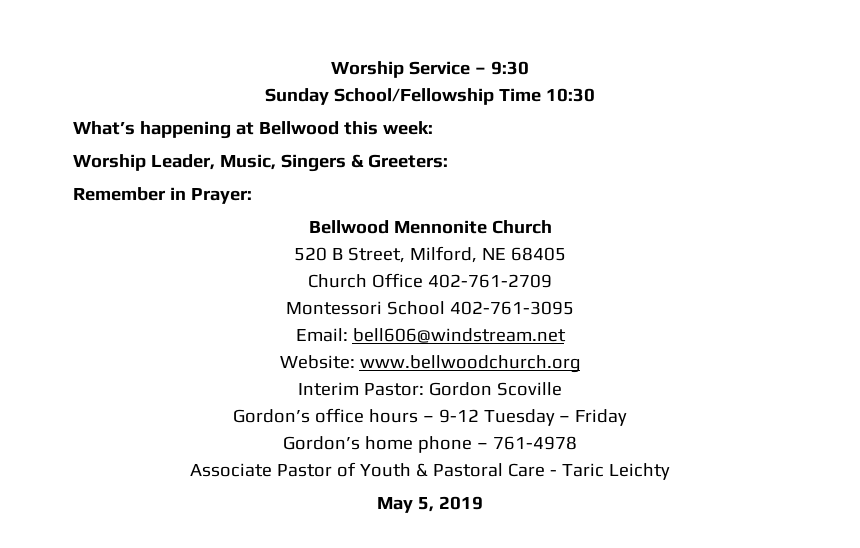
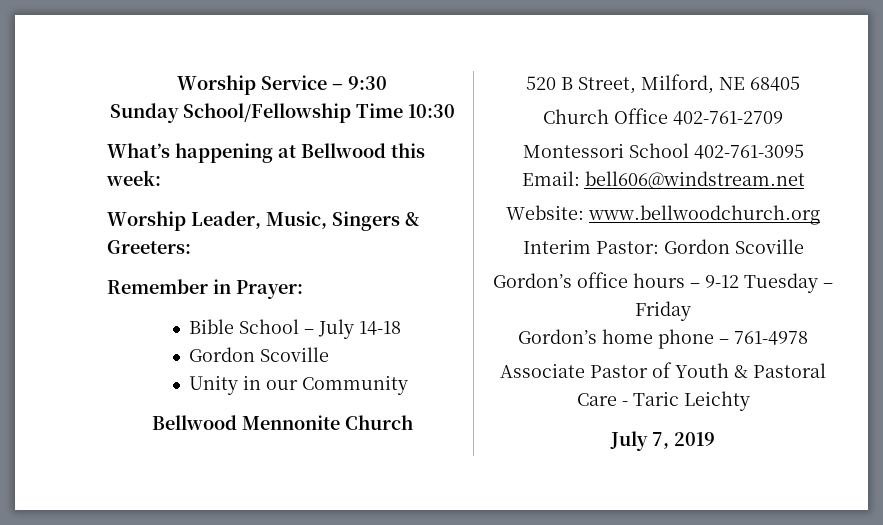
(252, 196) none -> [189,319,402,339] [189,347,330,362] [189,375,409,395] // Bible School – July 14-18 // Gordon Scoville // Unity in our Community
[377,497,434,513] May 5, -> [610,431,669,451] July 7,

